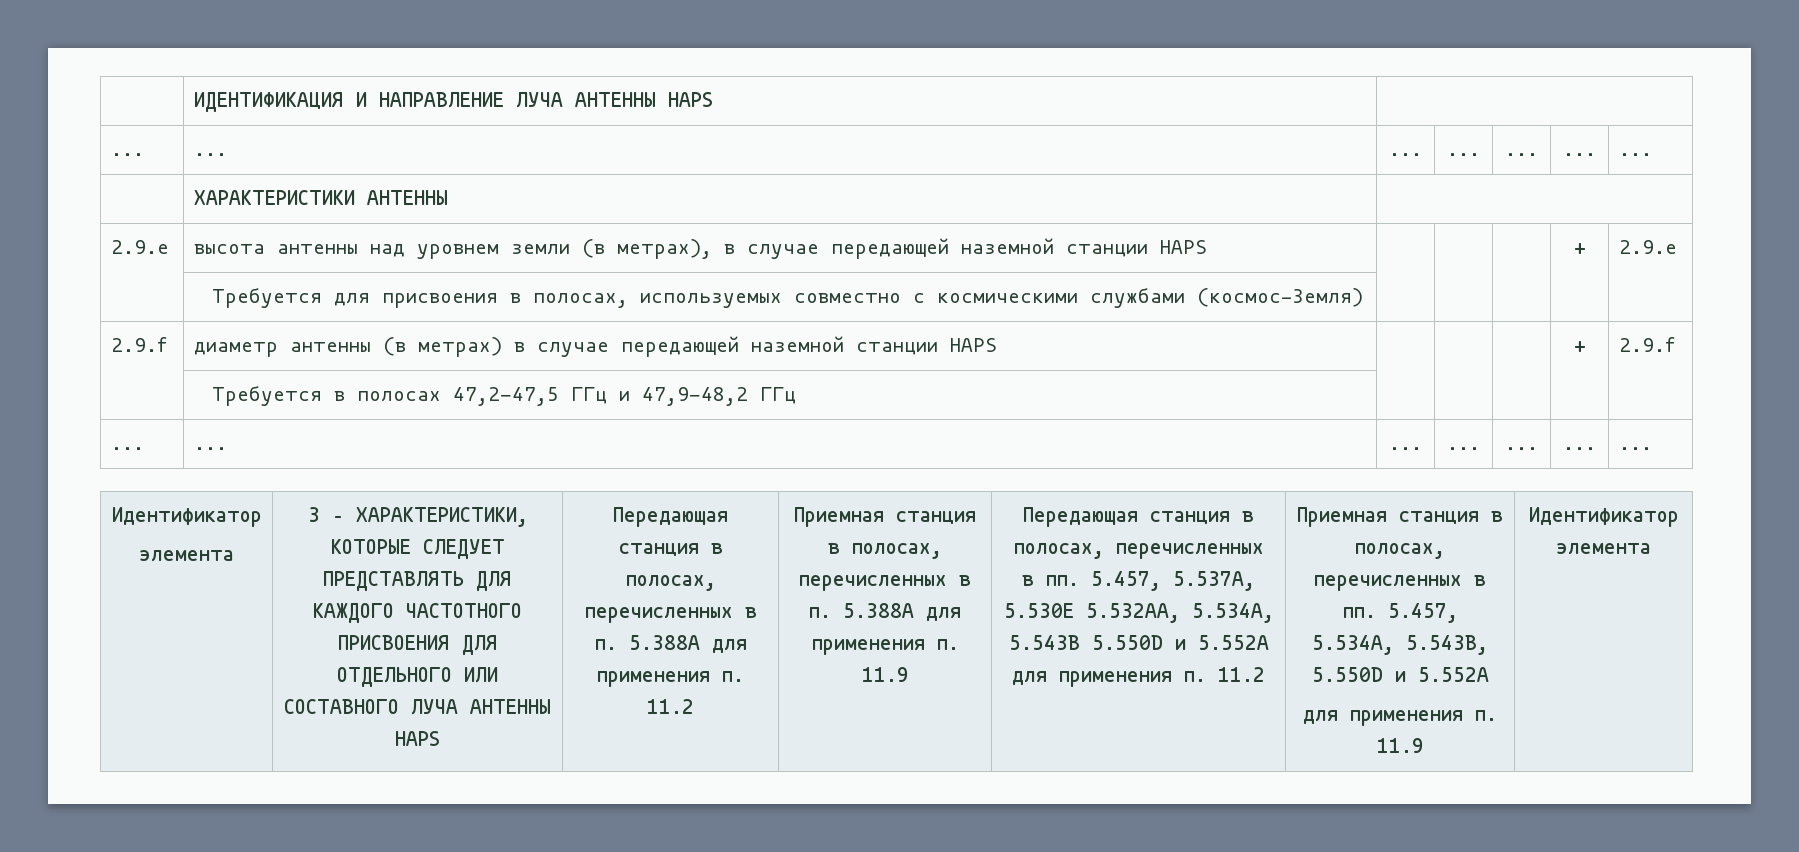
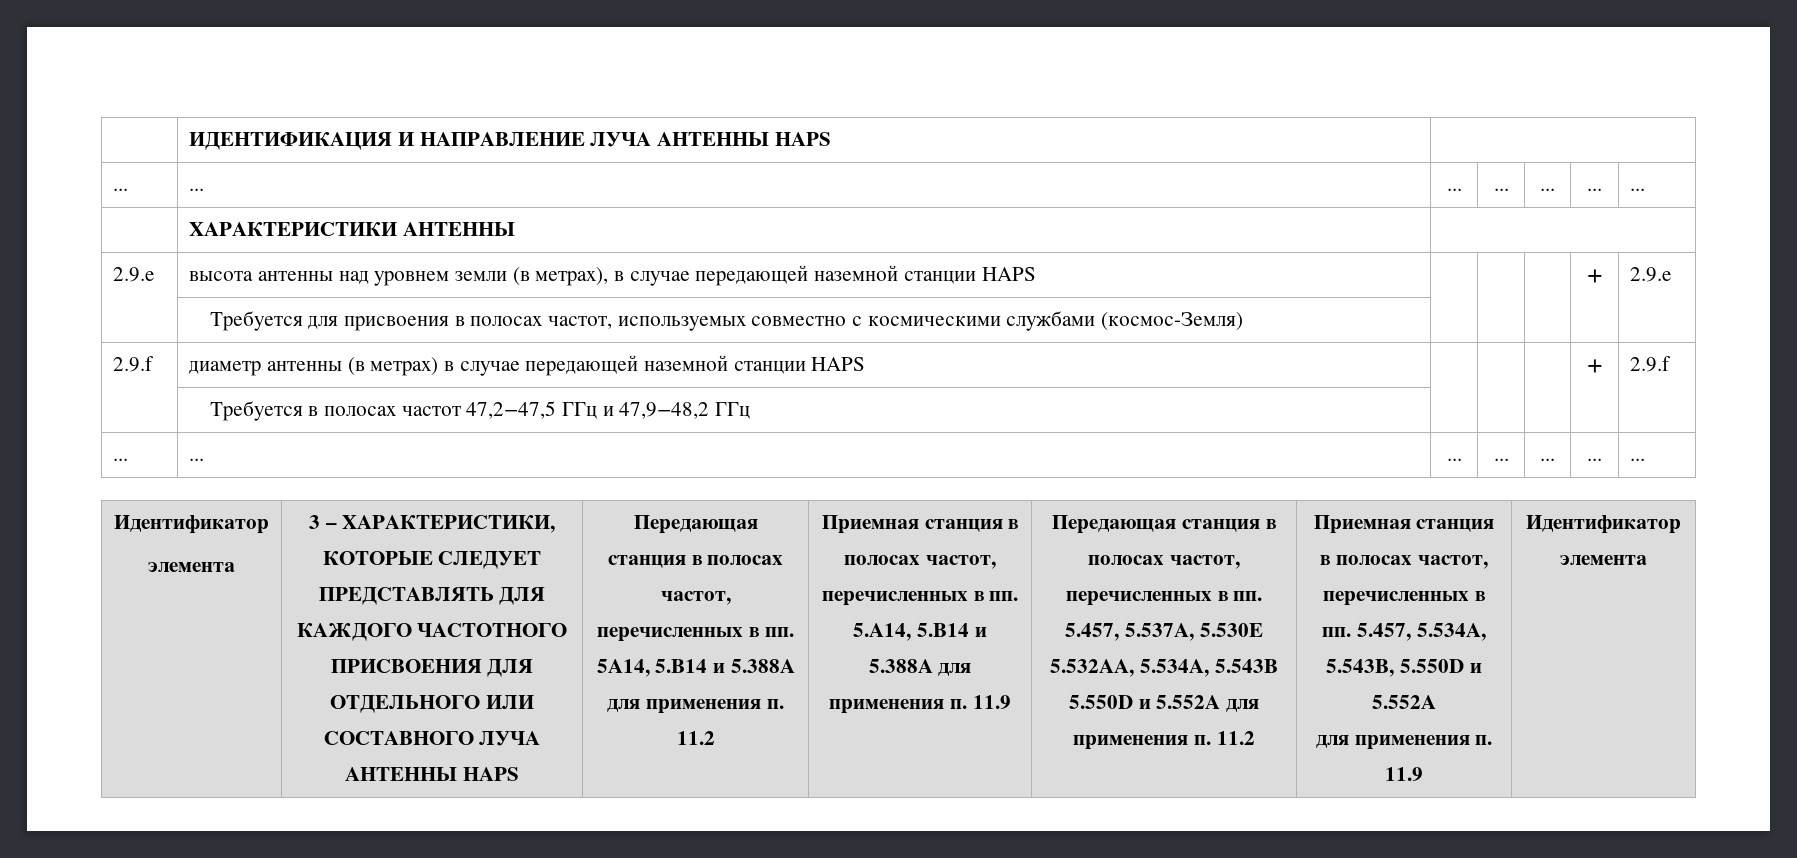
[532,293,628,308] полосах, -> [470,316,613,329] полосах частот,
(441, 396) none -> [401,406,461,416] частот
[625,575,716,591] [584,607,757,623] [594,639,617,650] полосах, перечисленных в п. -> [707,555,784,565] [660,591,731,605] [597,627,794,642] [596,659,725,677] полосах частот, перечисленных в пп. 5A14, 5.B14 и
[852,543,942,559] [799,575,971,591] [809,607,831,618] полосах, перечисленных в п. -> [844,555,996,569] [821,591,1019,606] [853,623,987,641] полосах частот, перечисленных в пп. 5.A14, 5.B14 и
[1013,543,1104,559] полосах, -> [1088,555,1240,569] полосах частот,
[1355,543,1445,559] полосах, -> [1336,555,1488,569] полосах частот,

